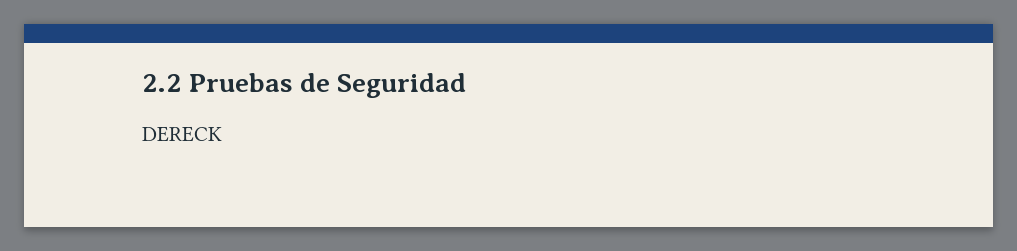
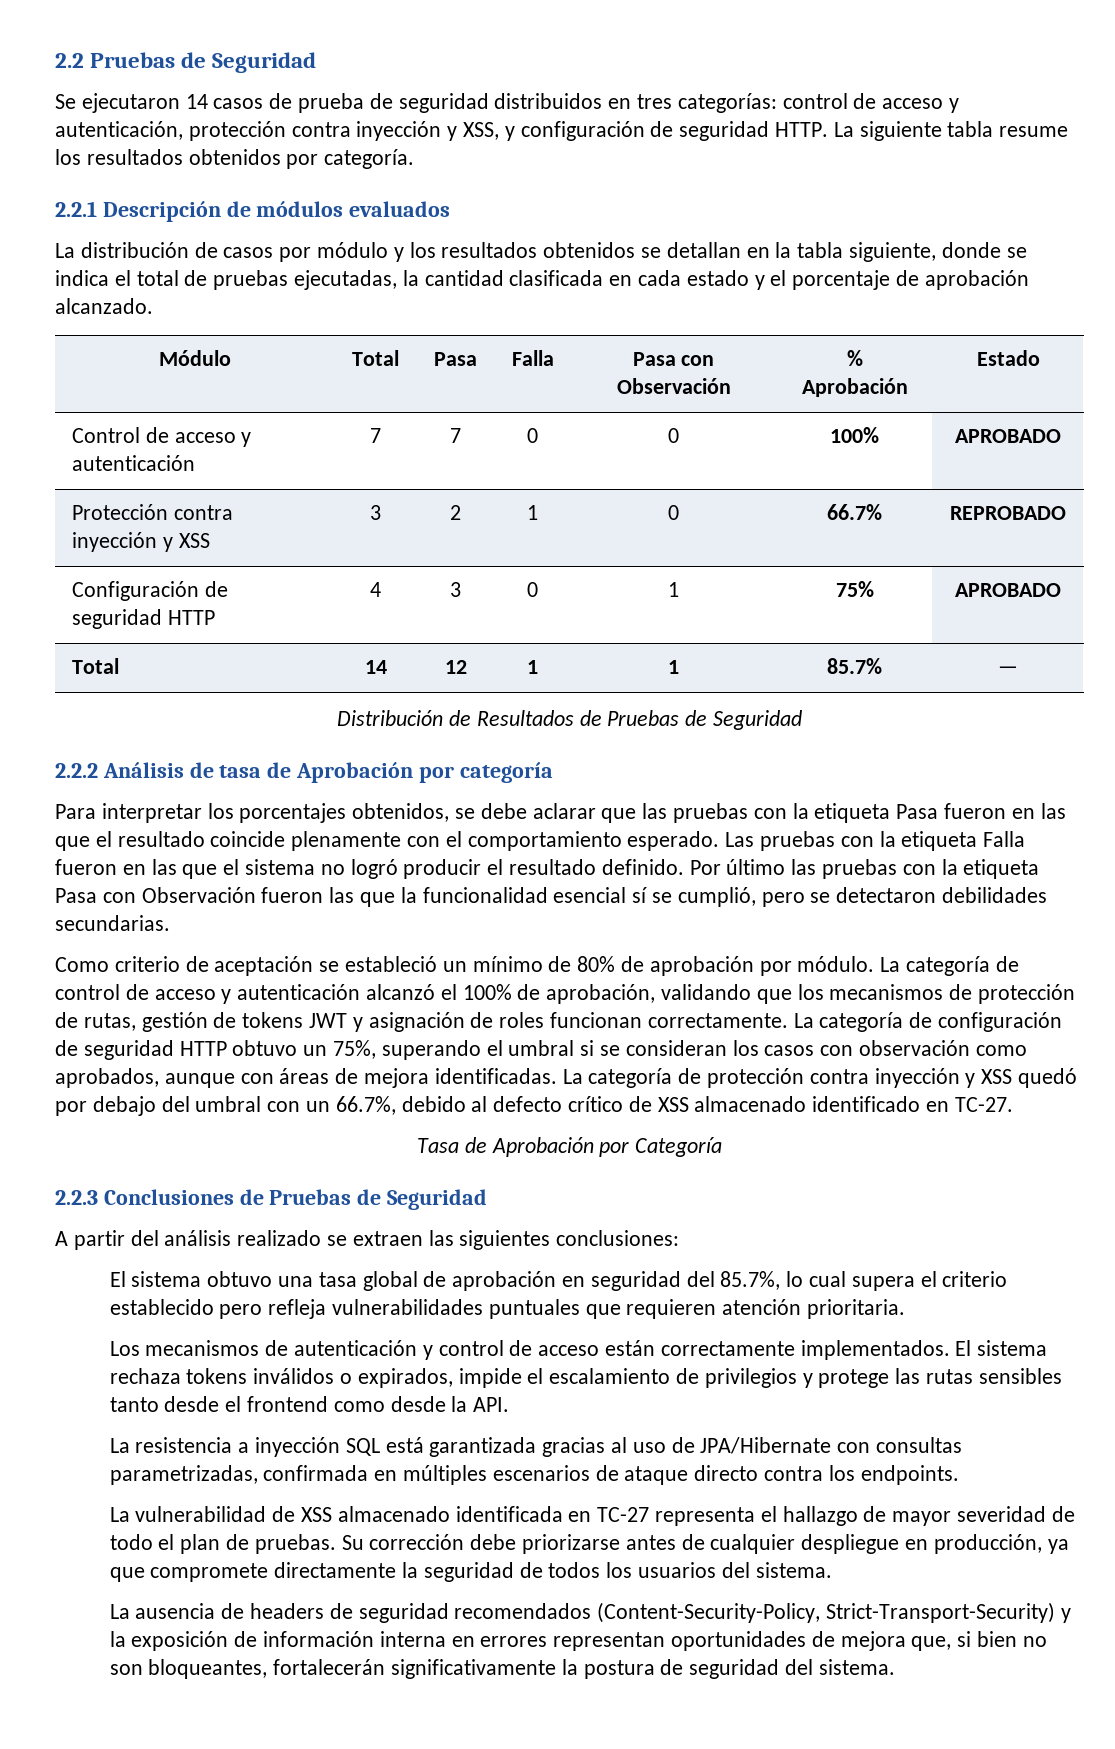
[142,126,222,142] DERECK -> [55,93,960,113] [55,121,1069,141] [55,149,415,169] [55,201,451,222] [55,242,1027,262] [55,270,1029,290] [55,298,153,314] [159,350,231,366] [352,350,399,366] [434,352,477,366] [511,350,554,366] [632,352,715,366] [616,378,731,394] [846,350,863,366] [801,378,908,397] [976,350,1040,366] [71,427,252,447] [71,455,195,471] [370,428,381,443] [450,428,461,443] [527,428,538,443] [668,428,679,443] [830,427,879,443] [955,429,1061,443] [71,504,233,520] [71,532,210,552] [370,505,381,520] [450,505,461,520] [527,505,538,520] [668,505,679,520] [827,504,882,520] [950,506,1066,520] [71,581,228,601] [71,609,215,629] [370,582,381,597] [450,582,461,597] [527,582,538,597] [668,582,679,597] [835,581,874,597] [955,583,1061,597] [71,658,119,674] [364,660,387,674] [444,660,467,674] [527,660,538,674] [668,660,679,674] [827,658,882,674] [998,666,1018,674] [337,710,802,730] [55,762,553,783] [55,803,1066,823] [55,831,1026,851] [55,859,1040,879] [55,887,1048,907] [55,915,170,931] [55,956,1019,976] [55,984,1076,1004] [55,1012,1063,1032] [55,1040,1027,1060] [55,1068,1078,1088] [55,1096,1013,1116] [416,1137,723,1157] [55,1189,488,1210] [55,1230,680,1250] [109,1271,1008,1291] [109,1299,905,1319] [109,1340,1048,1360] [109,1368,1062,1388] [109,1396,510,1412] [109,1437,963,1457] [109,1465,959,1485] [109,1506,1075,1526] [109,1534,1069,1554] [109,1562,832,1582] [109,1602,1071,1623] [109,1631,1047,1651] [109,1659,895,1679] Se ejecutaron 14 casos de prueba de seguridad distribuidos en tres categorías: control de acceso y autenticación, protección contra inyección y XSS, y configuración de seguridad HTTP. La siguiente tabla resume los resultados obtenidos por categoría. // 2.2.1 Descripción de módulos evaluados // La distribución de casos por módulo y los resultados obtenidos se detallan en la tabla siguiente, donde se indica el total de pruebas ejecutadas, la cantidad clasificada en cada estado y el porcentaje de aprobación alcanzado. // Módulo | Total | Pasa | Falla | Pasa con Observación | % Aprobación | Estado // Control de acceso y autenticación | 7 | 7 | 0 | 0 | 100% | APROBADO // Protección contra inyección y XSS | 3 | 2 | 1 | 0 | 66.7% | REPROBADO // Configuración de seguridad HTTP | 4 | 3 | 0 | 1 | 75% | APROBADO // Total | 14 | 12 | 1 | 1 | 85.7% | — // Distribución de Resultados de Pruebas de Seguridad // 2.2.2 Análisis de tasa de Aprobación por categoría // Para interpretar los porcentajes obtenidos, se debe aclarar que las pruebas con la etiqueta Pasa fueron en las que el resultado coincide plenamente con el comportamiento esperado. Las pruebas con la etiqueta Falla fueron en las que el sistema no logró producir el resultado definido. Por último las pruebas con la etiqueta Pasa con Observación fueron las que la funcionalidad esencial sí se cumplió, pero se detectaron debilidades secundarias. // Como criterio de aceptación se estableció un mínimo de 80% de aprobación por módulo. La categoría de control de acceso y autenticación alcanzó el 100% de aprobación, validando que los mecanismos de protección de rutas, gestión de tokens JWT y asignación de roles funcionan correctamente. La categoría de configuración de seguridad HTTP obtuvo un 75%, superando el umbral si se consideran los casos con observación como aprobados, aunque con áreas de mejora identificadas. La categoría de protección contra inyección y XSS quedó por debajo del umbral con un 66.7%, debido al defecto crítico de XSS almacenado identificado en TC-27. // Tasa de Aprobación por Categoría // 2.2.3 Conclusiones de Pruebas de Seguridad // A partir del análisis realizado se extraen las siguientes conclusiones: // El sistema obtuvo una tasa global de aprobación en seguridad del 85.7%, lo cual supera el criterio establecido pero refleja vulnerabilidades puntuales que requieren atención prioritaria. // Los mecanismos de autenticación y control de acceso están correctamente implementados. El sistema rechaza tokens inválidos o expirados, impide el escalamiento de privilegios y protege las rutas sensibles tanto desde el frontend como desde la API. // La resistencia a inyección SQL está garantizada gracias al uso de JPA/Hibernate con consultas parametrizadas, confirmada en múltiples escenarios de ataque directo contra los endpoints. // La vulnerabilidad de XSS almacenado identificada en TC-27 representa el hallazgo de mayor severidad de todo el plan de pruebas. Su corrección debe priorizarse antes de cualquier despliegue en producción, ya que compromete directamente la seguridad de todos los usuarios del sistema. // La ausencia de headers de seguridad recomendados (Content-Security-Policy, Strict-Transport-Security) y la exposición de información interna en errores representan oportunidades de mejora que, si bien no son bloqueantes, fortalecerán significativamente la postura de seguridad del sistema.

